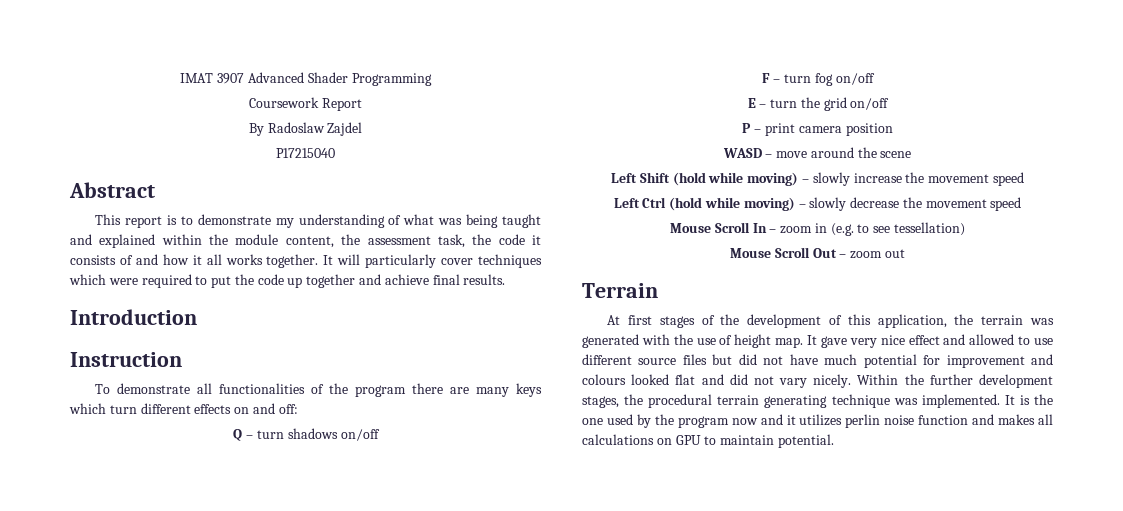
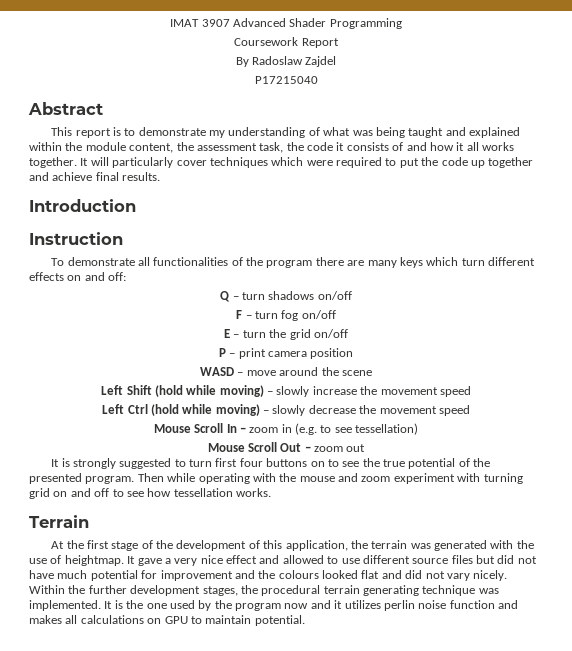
(905, 253) none -> [51,458,491,469] [29,473,523,484] [29,488,271,499] // It is strongly suggested to turn first four buttons on to see the true potential of the presented program. Then while operating with the mouse and zoom experiment with turning grid on and off to see how tessellation works.
[627,315,695,328] first stages -> [66,540,139,551] the first stage
[734,334,804,348] height map. -> [64,555,124,566] heightmap.
(847, 342) none -> [164,558,171,564] a
(1053, 359) none -> [258,570,276,579] the

